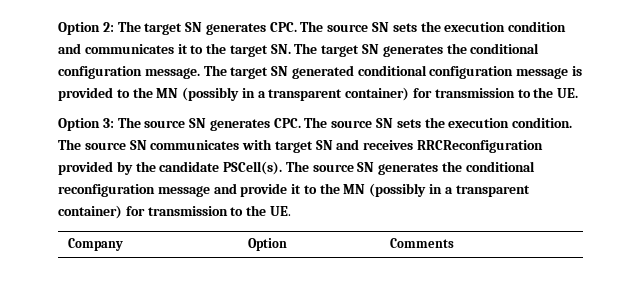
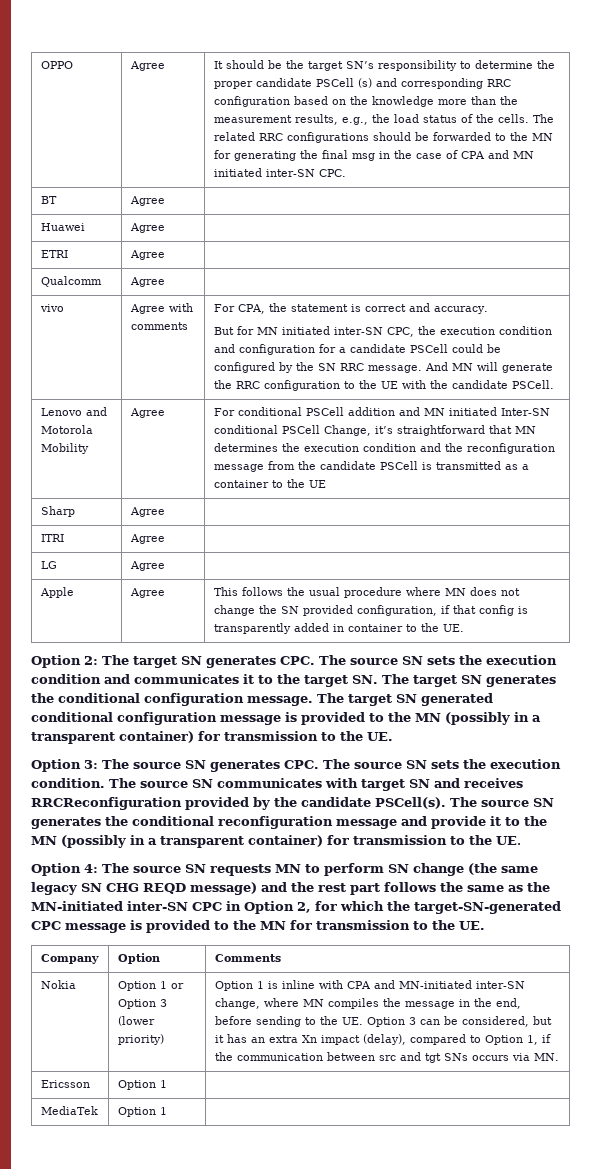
(58, 28) none -> [40,61,73,69] [129,61,165,71] [213,60,555,71] [213,78,511,89] [213,96,518,107] [213,114,554,125] [213,132,553,143] [213,150,534,161] [213,168,346,177] [40,196,57,204] [129,196,165,206] [40,223,85,231] [129,223,165,233] [40,250,68,258] [129,250,165,260] [40,276,102,287] [129,277,165,287] [39,304,64,312] [129,303,193,314] [130,322,188,330] [213,303,488,314] [213,326,552,337] [213,344,501,355] [213,362,553,373] [213,380,554,391] [40,407,107,416] [40,425,93,434] [40,443,89,454] [129,408,165,418] [213,407,550,416] [213,425,536,436] [213,443,555,454] [213,461,529,472] [213,479,326,488] [40,506,75,517] [129,507,165,517] [40,534,64,542] [129,534,165,544] [40,561,57,569] [129,561,165,571] [39,587,74,598] [129,588,165,598] [213,587,520,598] [213,605,528,616] [213,623,464,634] OPPO | Agree | It should be the target SN’s responsibility to determine the proper candidate PSCell (s) and corresponding RRC configuration based on the knowledge more than the measurement results, e.g., the load status of the cells. The related RRC configurations should be forwarded to the MN for generating the final msg in the case of CPA and MN initiated inter-SN CPC. // BT | Agree | // Huawei | Agree | // ETRI | Agree | // Qualcomm | Agree | // vivo | Agree with comments | For CPA, the statement is correct and accuracy. // But for MN initiated inter-SN CPC, the execution condition and configuration for a candidate PSCell could be configured by the SN RRC message. And MN will generate the RRC configuration to the UE with the candidate PSCell. // Lenovo and Motorola Mobility | Agree | For conditional PSCell addition and MN initiated Inter-SN conditional PSCell Change, it’s straightforward that MN determines the execution condition and the reconfiguration message from the candidate PSCell is transmitted as a container to the UE // Sharp | Agree | // ITRI | Agree | // LG | Agree | // Apple | Agree | This follows the usual procedure where MN does not change the SN provided configuration, if that config is transparently added in container to the UE. //
[68,238,124,251] [248,238,288,251] [390,238,455,248] // Company | Option | Comments -> [31,863,538,876] [31,882,550,895] [31,901,561,914] [31,920,485,933] [40,954,99,964] [117,953,160,964] [214,954,281,962] [40,980,76,989] [117,981,184,991] [117,999,167,1009] [117,1016,155,1026] [117,1034,164,1045] [214,980,525,991] [214,998,521,1009] [214,1016,552,1027] [214,1034,551,1045] [214,1052,559,1063] [40,1080,90,1088] [117,1080,167,1090] [40,1106,98,1115] [117,1107,167,1117] // Option 4: The source SN requests MN to perform SN change (the same legacy SN CHG REQD message) and the rest part follows the same as the MN-initiated inter-SN CPC in Option 2, for which the target-SN-generated CPC message is provided to the MN for transmission to the UE. // Company | Option | Comments // Nokia | Option 1 or Option 3 (lower priority) | Option 1 is inline with CPA and MN-initiated inter-SN change, where MN compiles the message in the end, before sending to the UE. Option 3 can be considered, but it has an extra Xn impact (delay), compared to Option 1, if the communication between src and tgt SNs occurs via MN. // Ericsson | Option 1 | // MediaTek | Option 1 |

